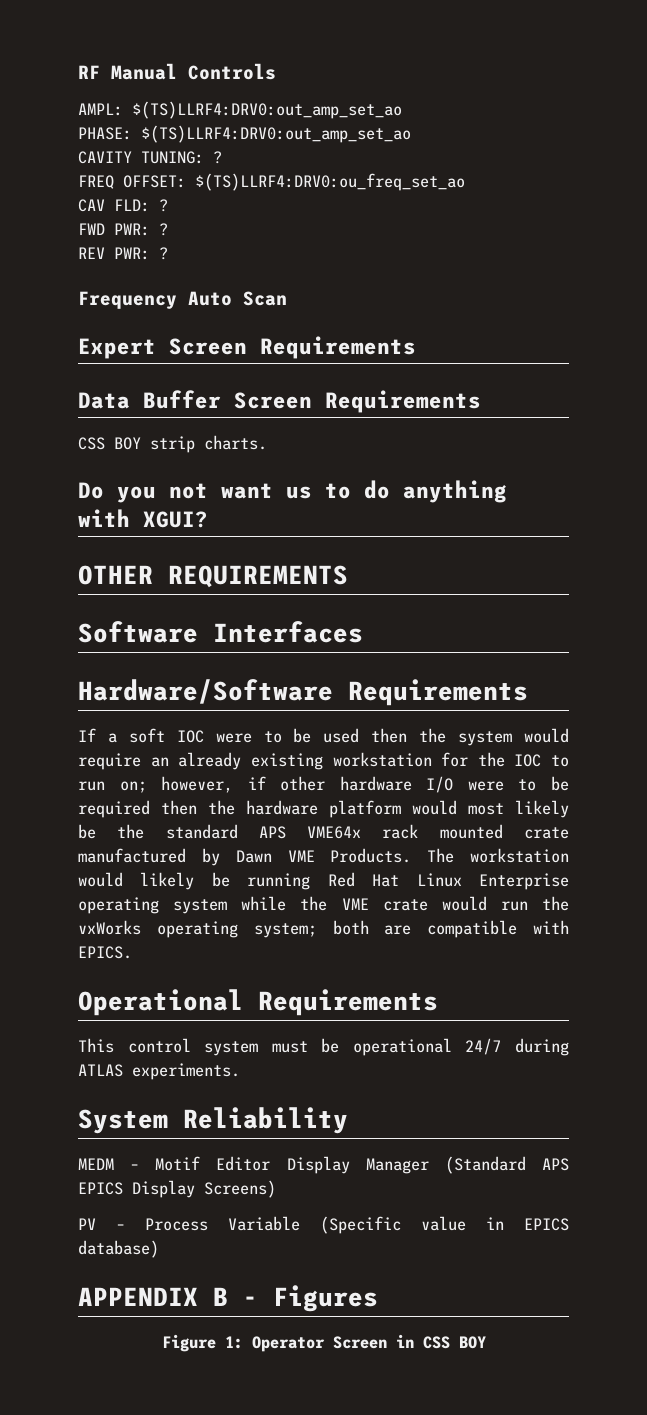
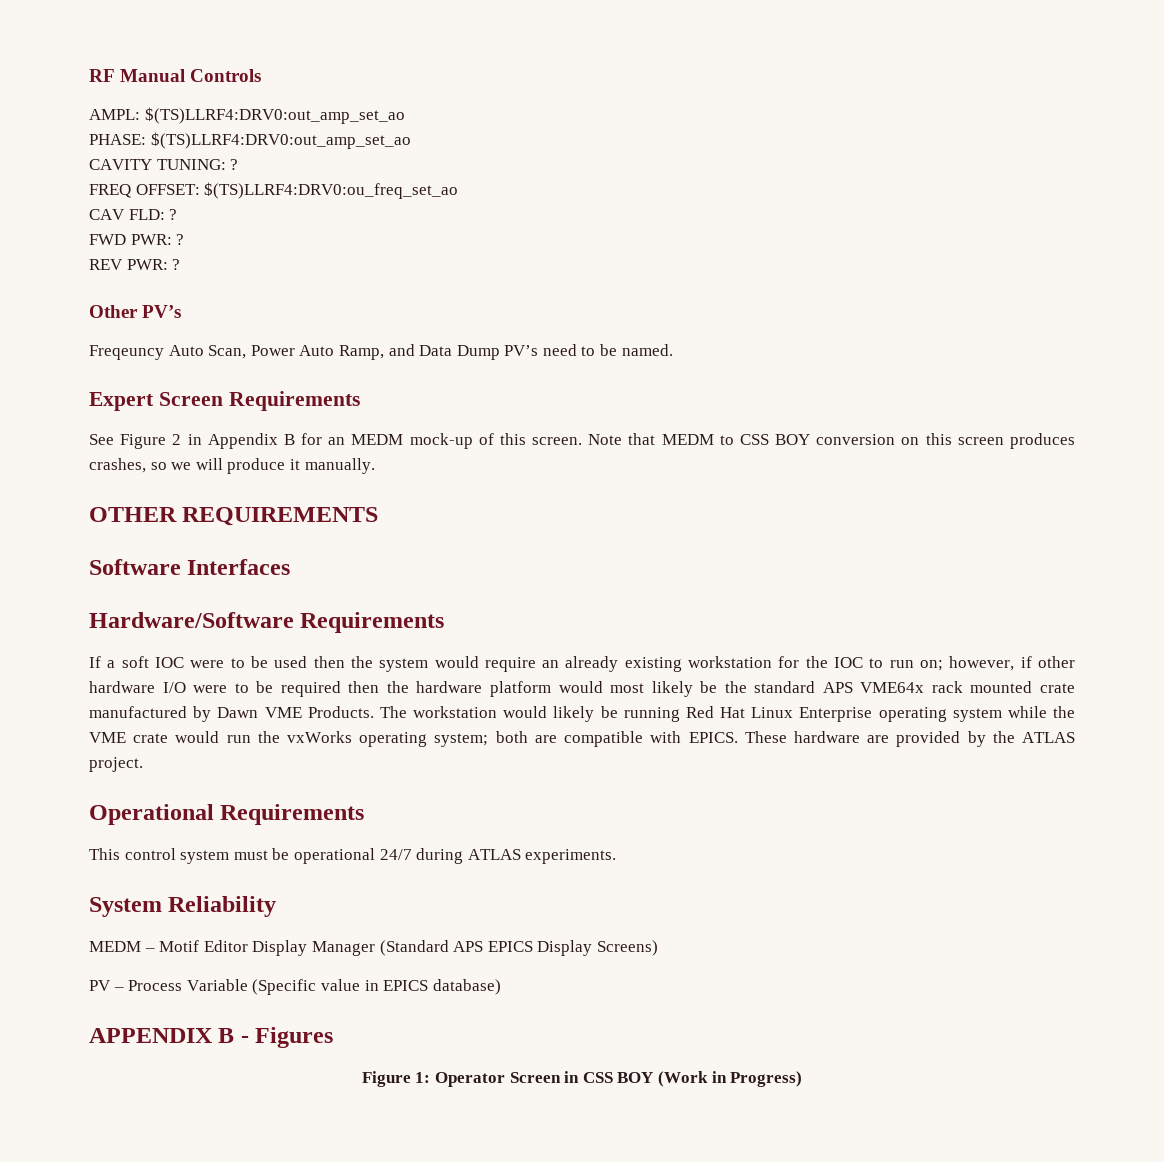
[78,291,287,309] [78,336,416,359] [78,390,481,413] [78,435,267,453] [78,480,507,503] [78,509,208,528] Frequency Auto Scan // Expert Screen Requirements // Data Buffer Screen Requirements // CSS BOY strip charts. // Do you not want us to do anything with XGUI? -> [89,305,182,318] [89,344,673,360] [89,391,360,411] [89,433,1075,449] [89,458,375,474] Other PV’s // Freqeuncy Auto Scan, Power Auto Ramp, and Data Dump PV’s need to be named. // Expert Screen Requirements // See Figure 2 in Appendix B for an MEDM mock-up of this screen. Note that MEDM to CSS BOY conversion on this screen produces crashes, so we will produce it manually.
(132, 952) none -> [744,731,1075,747] [89,757,143,772] These hardware are provided by the ATLAS project.
(486, 1342) none -> [657,1071,803,1087] (Work in Progress)

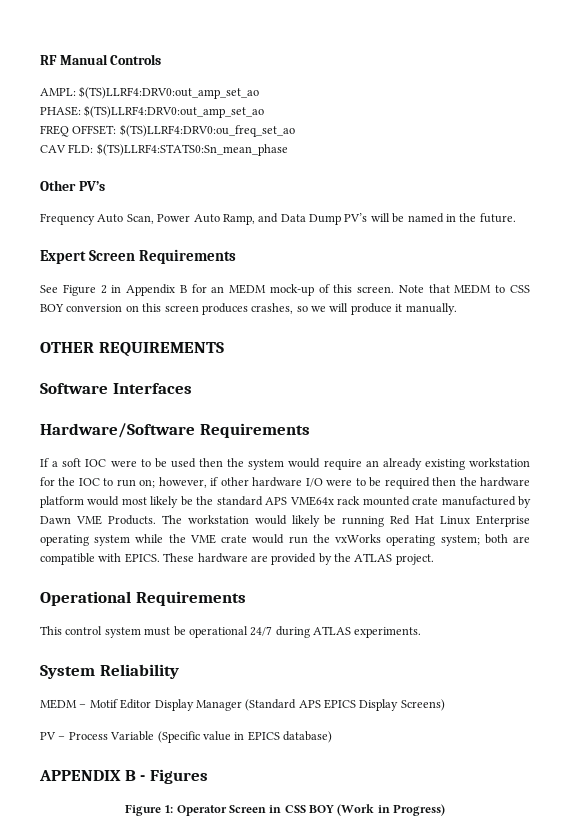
[89,159,239,170] // CAVITY TUNING: ? -> (265, 111) none
[169,209,178,220] [89,234,185,245] [89,259,181,270] ? // FWD PWR: ? // REV PWR: ? -> [96,143,288,156] $(TS)LLRF4:STATS0:Sn_mean_phase
[89,345,164,360] Freqeuncy -> [40,213,95,225] Frequency
[542,344,673,356] need to be named. -> [370,213,516,223] will be named in the future.

